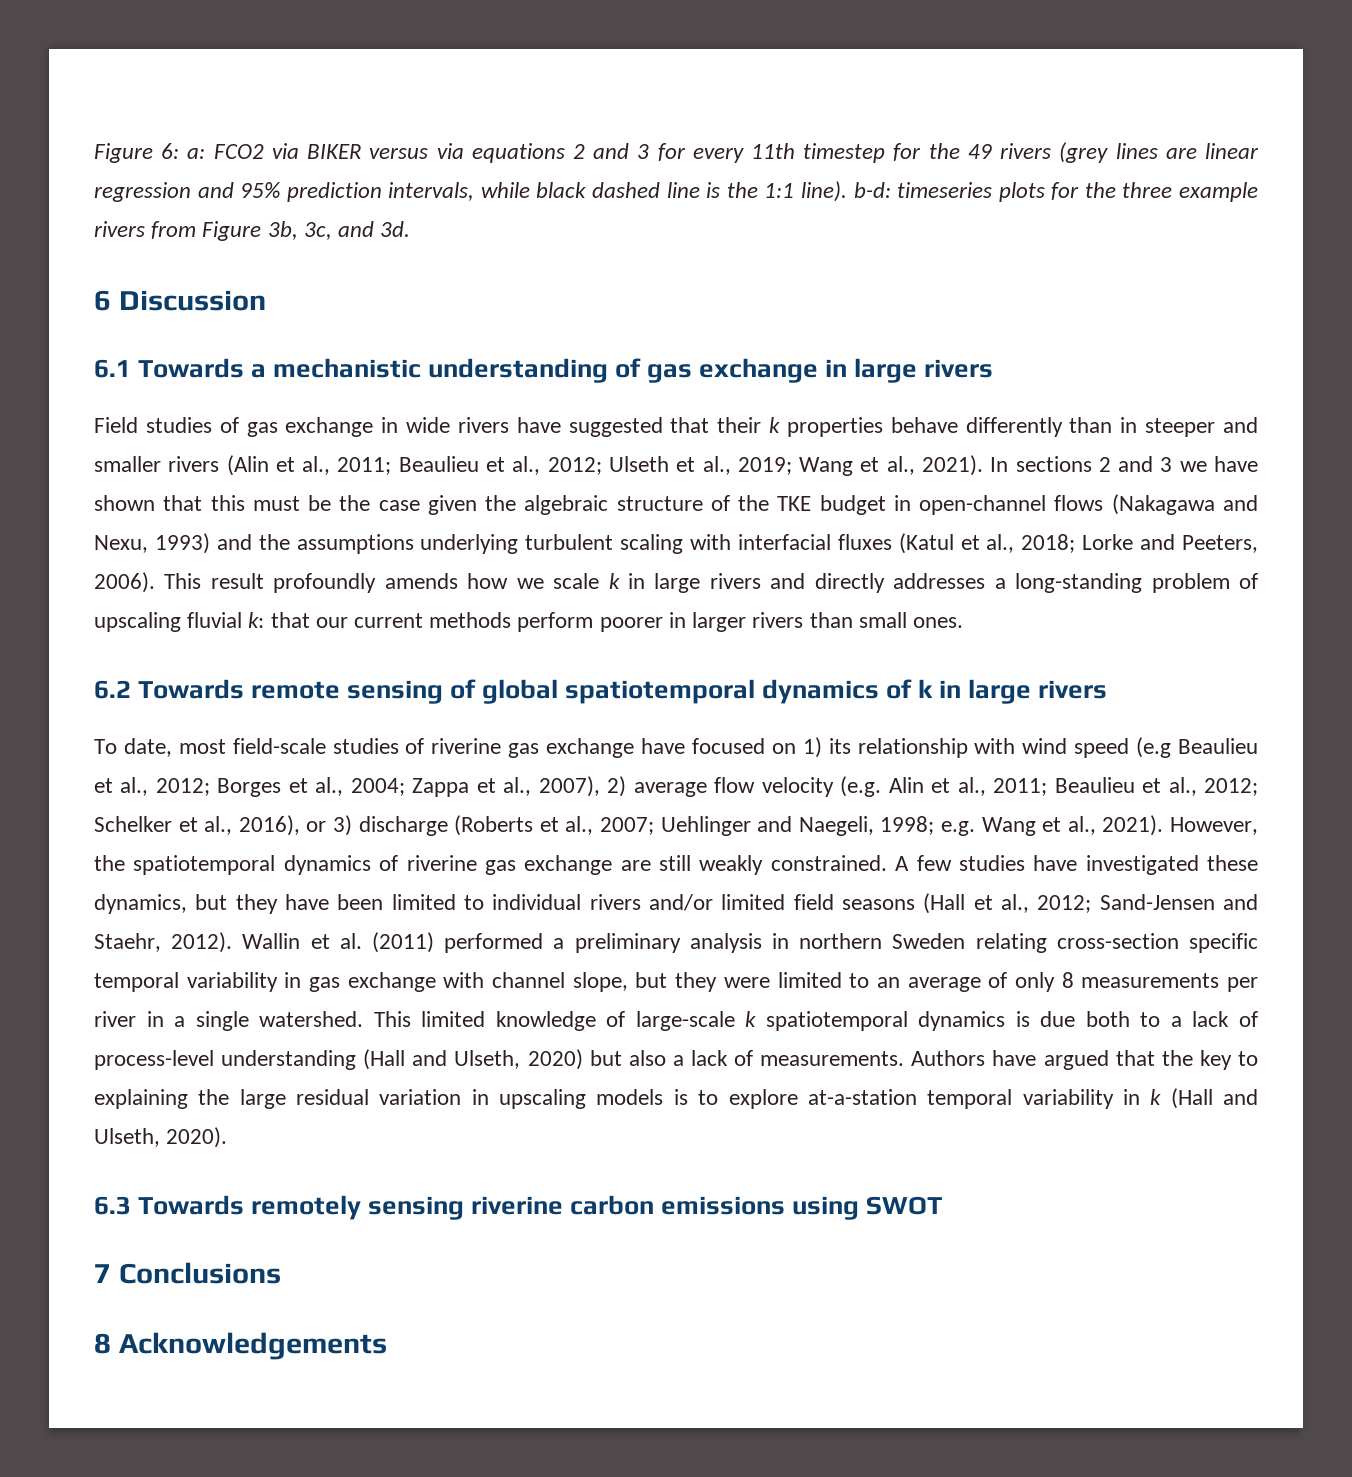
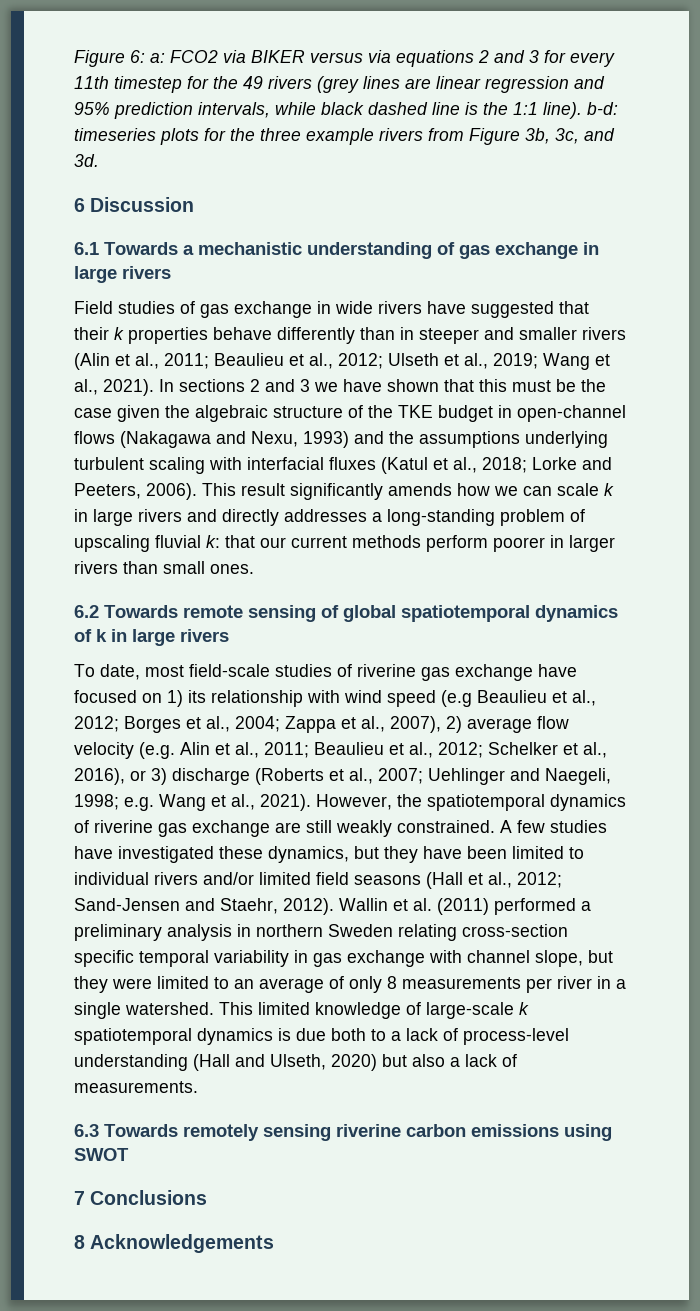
[273,573,377,593] profoundly -> [290,483,383,500] significantly
(544, 583) none -> [523,486,552,496] can
[911,1050,1258,1070] [94,1088,1258,1109] [94,1127,228,1148] Authors have argued that the key to explaining the large residual variation in upscaling models is to explore at-a-station temporal variability in k (Hall and Ulseth, 2020). -> (198, 1087) none

